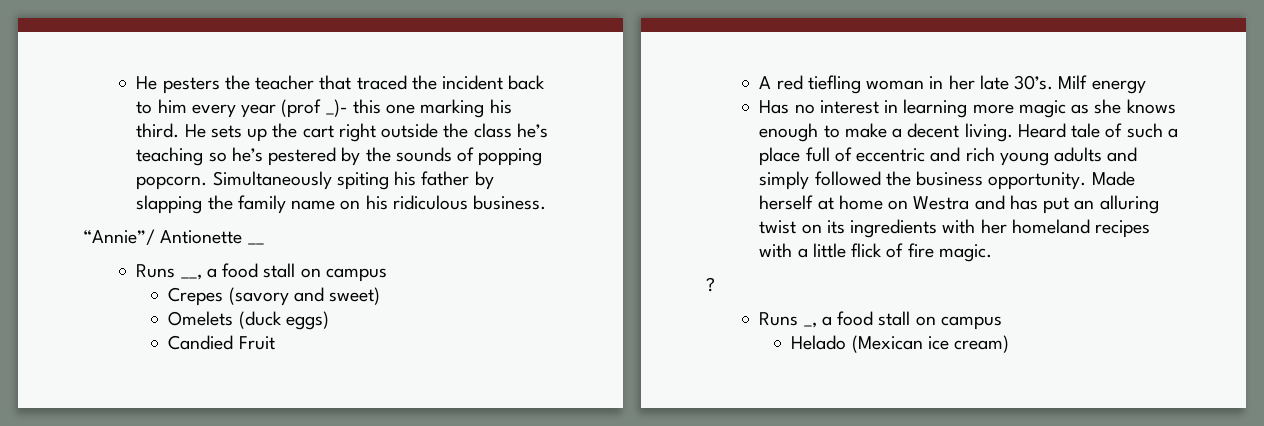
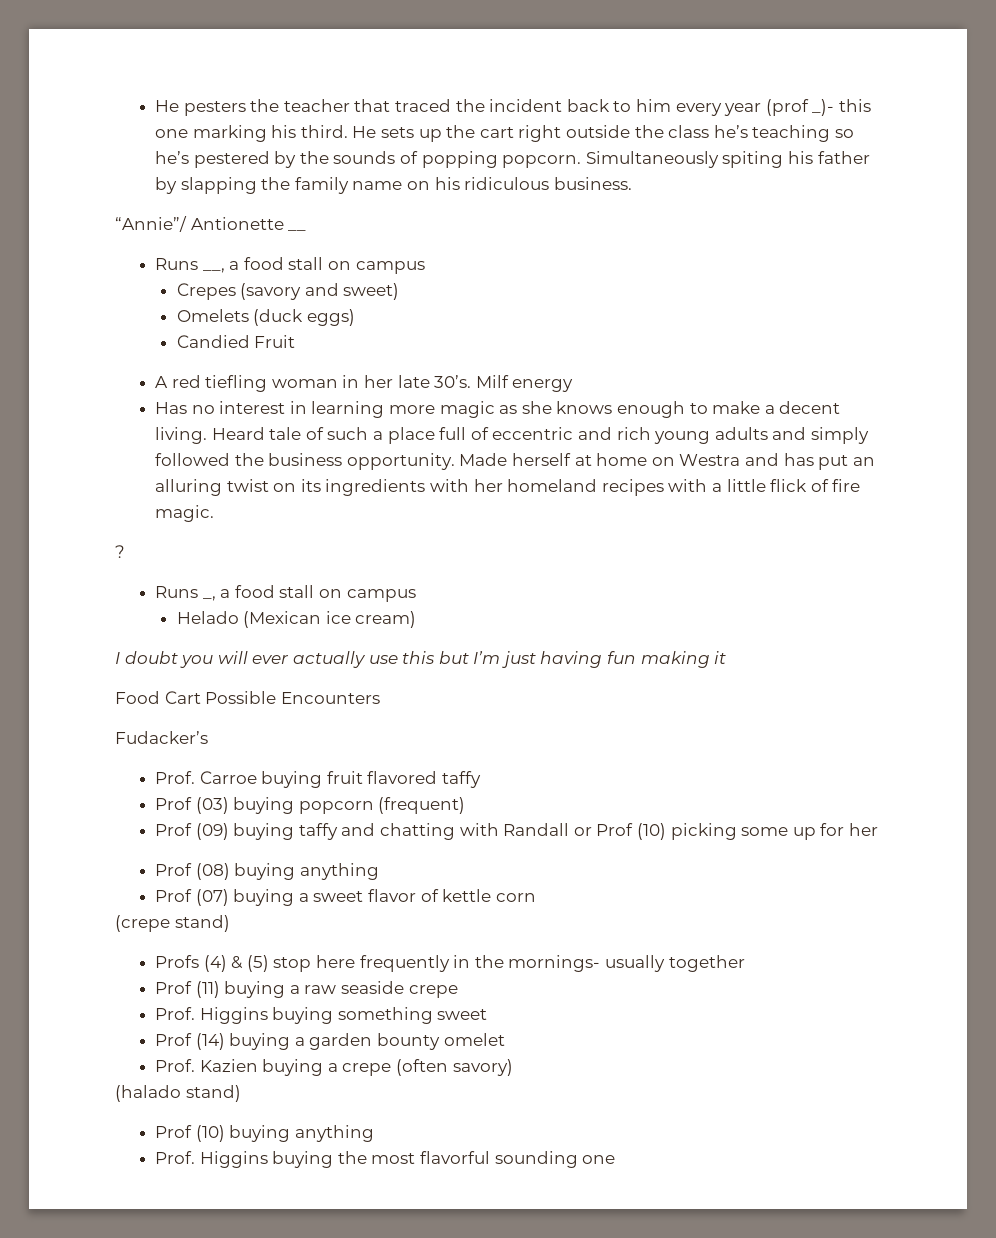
(1010, 344) none -> [115,651,727,668] [115,691,380,704] [115,731,208,744] [155,771,482,788] [155,797,466,814] [155,823,878,840] [155,863,379,880] [155,889,536,906] [115,915,230,932] [155,955,745,972] [155,981,458,998] [155,1007,488,1024] [155,1033,505,1050] [155,1059,513,1076] [115,1085,241,1102] [155,1125,374,1142] [155,1151,616,1168] // I doubt you will ever actually use this but I’m just having fun making it // Food Cart Possible Encounters // Fudacker’s // Prof. Carroe buying fruit flavored taffy // Prof (03) buying popcorn (frequent) // Prof (09) buying taffy and chatting with Randall or Prof (10) picking some up for her // Prof (08) buying anything // Prof (07) buying a sweet flavor of kettle corn // (crepe stand) // Profs (4) & (5) stop here frequently in the mornings- usually together // Prof (11) buying a raw seaside crepe // Prof. Higgins buying something sweet // Prof (14) buying a garden bounty omelet // Prof. Kazien buying a crepe (often savory) // (halado stand) // Prof (10) buying anything // Prof. Higgins buying the most flavorful sounding one

